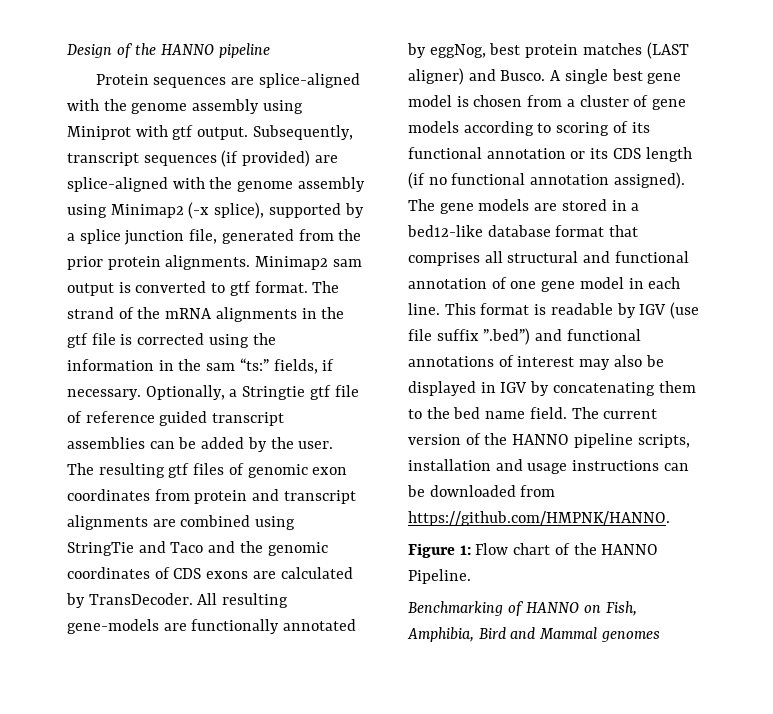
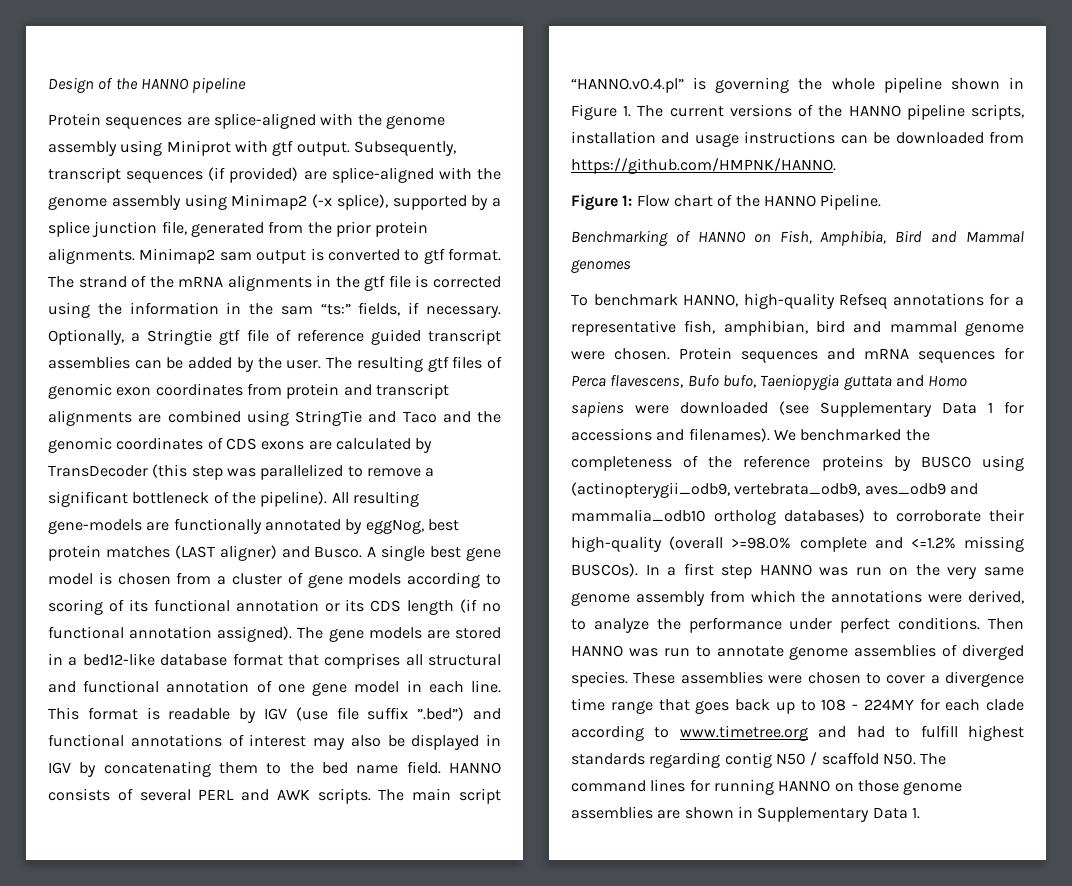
[88,593,193,605] TransDecoder. -> [48,464,435,480] [48,491,328,507] TransDecoder (this step was parallelized to remove a significant bottleneck of the pipeline).
(567, 413) none -> [449,762,501,774] [48,788,501,804] [571,77,1024,93] [571,104,632,120] HANNO consists of several PERL and AWK scripts. The main script “HANNO.v0.4.pl” is governing the whole pipeline shown in Figure 1.
[408,434,461,445] version -> [729,104,792,117] versions
(660, 636) none -> [571,293,1024,309] [571,320,1024,336] [571,347,1024,363] [571,374,968,390] [571,401,1024,417] [571,428,930,442] [571,455,1024,471] [571,482,978,498] [571,509,1024,525] [571,536,1024,552] [571,563,1024,579] [571,590,1024,606] [571,617,1024,633] [571,644,1024,660] [571,671,1024,687] [571,698,1024,714] [571,725,1024,741] [571,752,947,768] [571,779,963,795] [571,806,920,822] // To benchmark HANNO, high-quality Refseq annotations for a representative fish, amphibian, bird and mammal genome were chosen. Protein sequences and mRNA sequences for Perca flavescens, Bufo bufo, Taeniopygia guttata and Homo sapiens were downloaded (see Supplementary Data 1 for accessions and filenames). We benchmarked the completeness of the reference proteins by BUSCO using (actinopterygii_odb9, vertebrata_odb9, aves_odb9 and mammalia_odb10 ortholog databases) to corroborate their high-quality (overall >=98.0% complete and <=1.2% missing BUSCOs). In a first step HANNO was run on the very same genome assembly from which the annotations were derived, to analyze the performance under perfect conditions. Then HANNO was run to annotate genome assemblies of diverged species. These assemblies were chosen to cover a divergence time range that goes back up to 108 - 224MY for each clade according to www.timetree.org and had to fulfill highest standards regarding contig N50 / scaffold N50. The command lines for running HANNO on those genome assemblies are shown in Supplementary Data 1.

